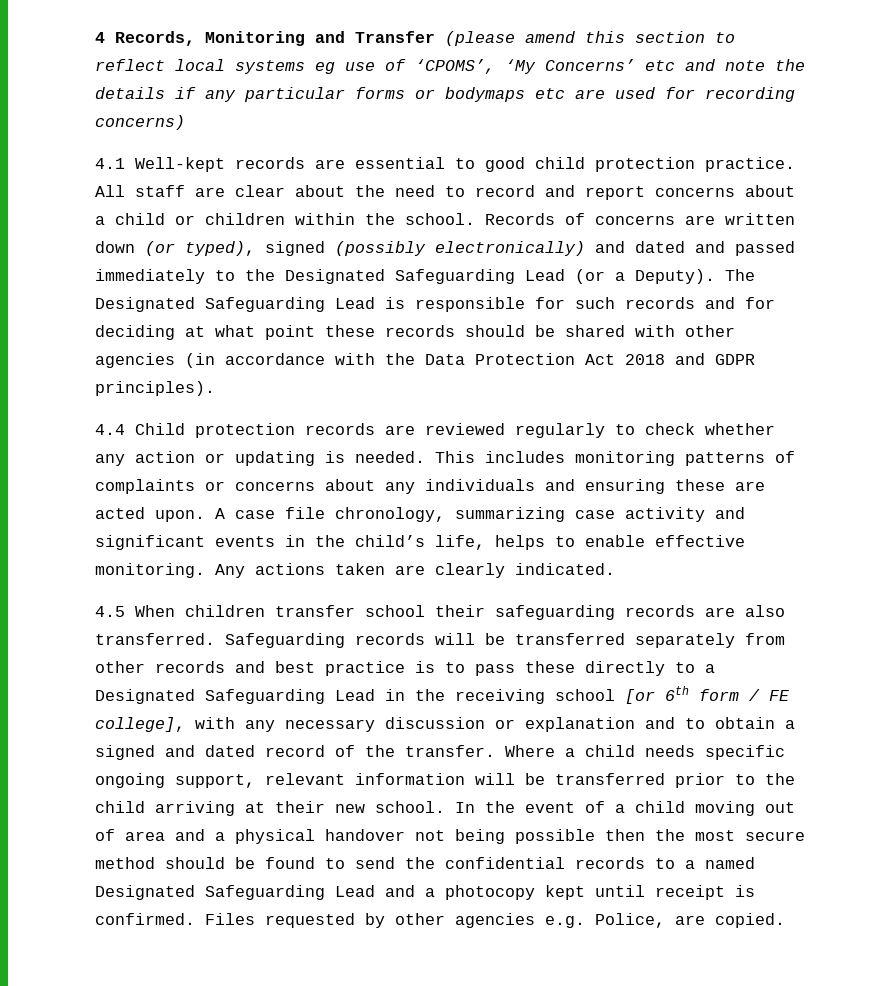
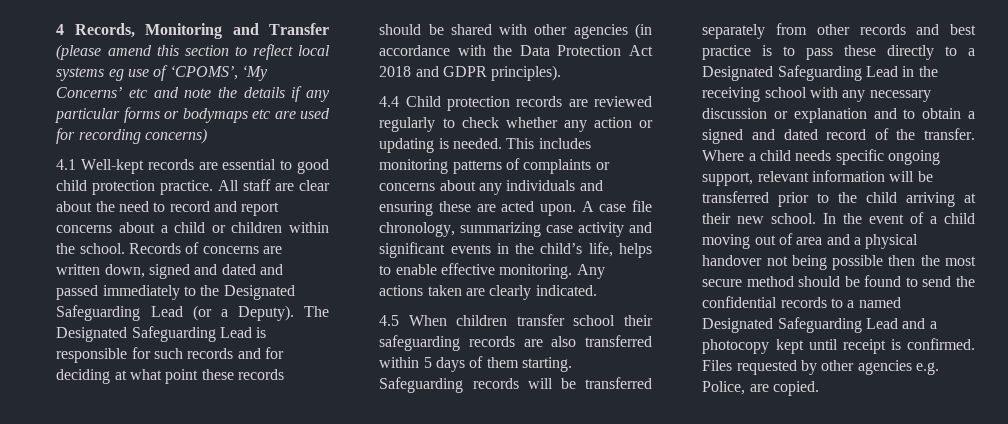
[94,241,585,256] down (or typed), signed (possibly electronically) -> [104,264,191,279] down, signed
[94,633,215,645] transferred. -> [585,335,652,347] [379,356,573,372] transferred within 5 days of them starting.
[624,686,789,704] [94,717,185,732] [or 6th form / FE college], -> (807, 92) none

